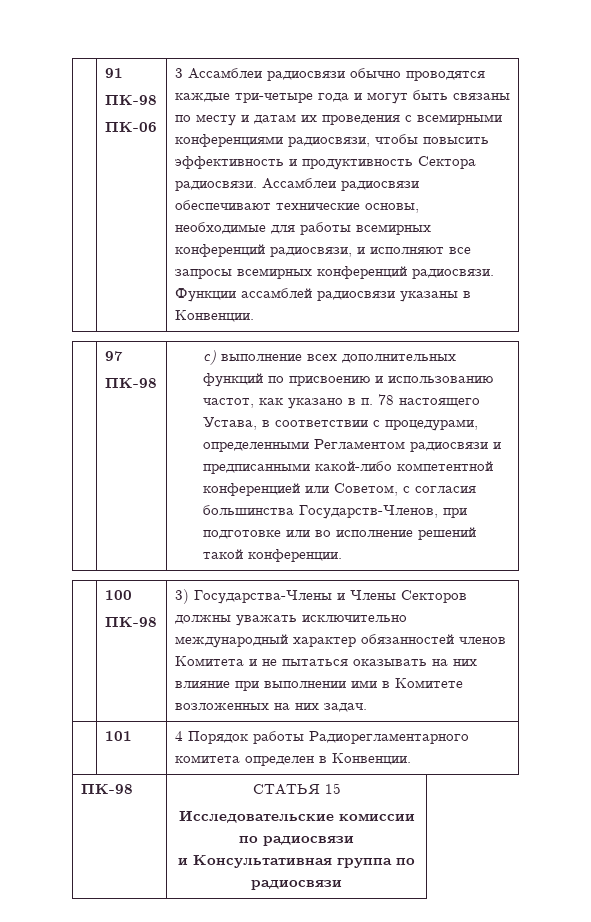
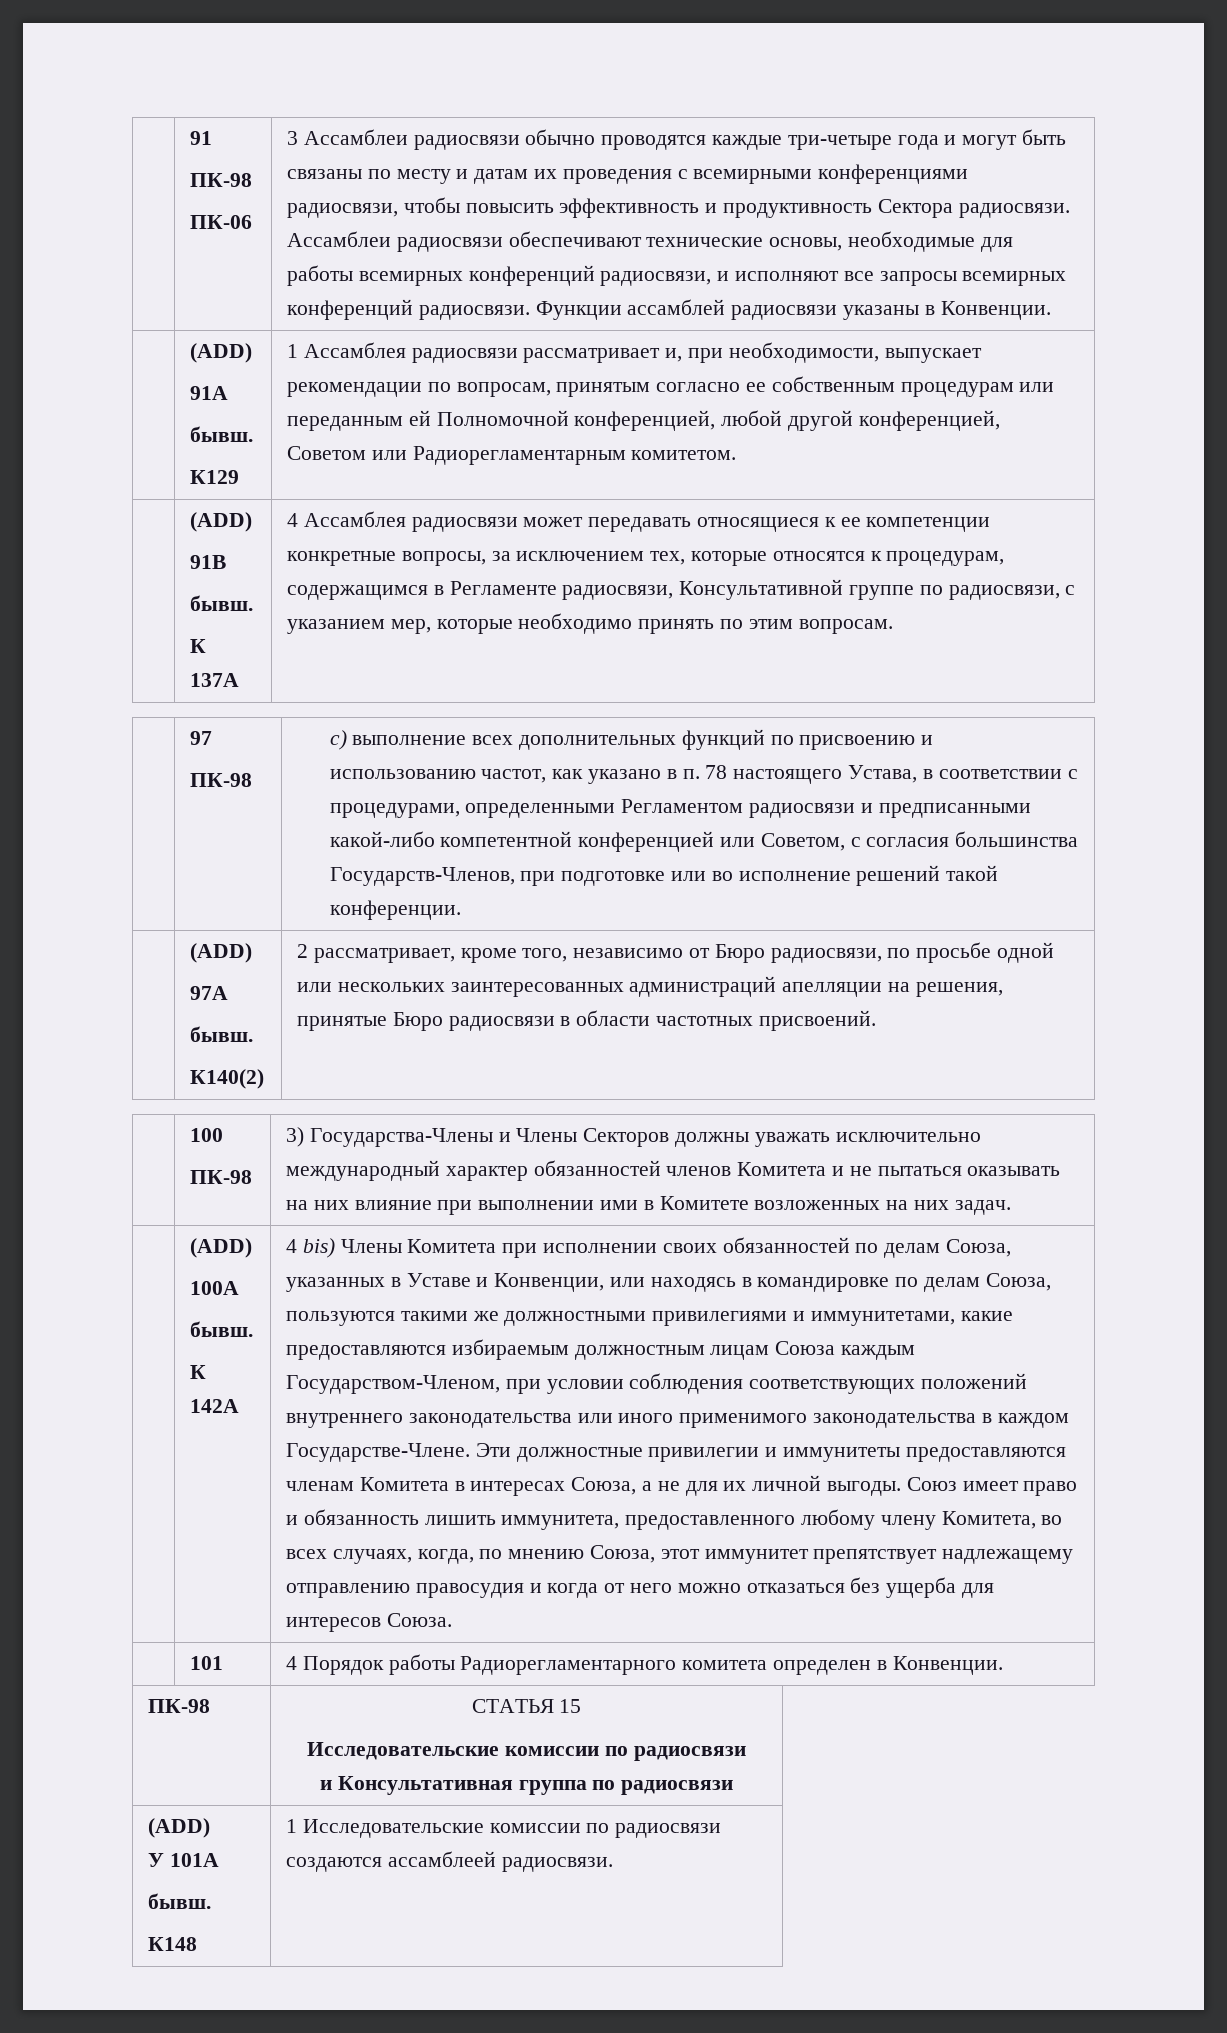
(254, 316) none -> [189,343,252,363] [189,386,228,400] [189,426,253,442] [189,470,239,484] [286,342,982,363] [286,376,1055,397] [286,410,1000,431] [286,446,737,465] [189,512,252,532] [189,555,226,569] [189,595,253,611] [189,639,206,653] [189,673,239,687] [286,511,991,532] [286,551,1005,566] [286,579,1076,600] [286,613,893,634] // | (ADD) // 91A // бывш. // К129 | 1 Ассамблея радиосвязи рассматривает и, при необходимости, выпускает рекомендации по вопросам, принятым согласно ее собственным процедурам или переданным ей Полномочной конференцией, любой другой конференцией, Советом или Радиорегламентарным комитетом. // | (ADD) // 91B // бывш. // К 137A | 4 Ассамблея радиосвязи может передавать относящиеся к ее компетенции конкретные вопросы, за исключением тех, которые относятся к процедурам, содержащимся в Регламенте радиосвязи, Консультативной группе по радиосвязи, с указанием мер, которые необходимо принять по этим вопросам.
(343, 555) none -> [189,943,252,963] [189,986,228,1000] [189,1026,253,1042] [189,1069,264,1089] [296,942,1054,963] [296,976,1003,997] [296,1010,876,1031] // | (ADD) // 97A // бывш. // К140(2) | 2 рассматривает, кроме того, независимо от Бюро радиосвязи, по просьбе одной или нескольких заинтересованных администраций апелляции на решения, принятые Бюро радиосвязи в области частотных присвоений.
(367, 707) none -> [189,1238,252,1258] [189,1281,239,1295] [189,1321,253,1337] [189,1365,206,1379] [189,1399,239,1413] [285,1237,1011,1258] [285,1273,1051,1292] [285,1311,1013,1326] [285,1339,915,1360] [285,1373,1027,1394] [285,1413,1069,1428] [285,1443,1066,1462] [285,1475,1078,1496] [285,1509,1063,1530] [285,1545,1074,1564] [285,1577,994,1598] [285,1613,452,1632] // | (ADD) // 100A // бывш. // К 142A | 4 bis) Члены Комитета при исполнении своих обязанностей по делам Союза, указанных в Уставе и Конвенции, или находясь в командировке по делам Союза, пользуются такими же должностными привилегиями и иммунитетами, какие предоставляются избираемым должностным лицам Союза каждым Государством-Членом, при условии соблюдения соответствующих положений внутреннего законодательства или иного применимого законодательства в каждом Государстве-Члене. Эти должностные привилегии и иммунитеты предоставляются членам Комитета в интересах Союза, а не для их личной выгоды. Союз имеет право и обязанность лишить иммунитета, предоставленного любому члену Комитета, во всех случаях, когда, по мнению Союза, этот иммунитет препятствует надлежащему отправлению правосудия и когда от него можно отказаться без ущерба для интересов Союза.
(342, 885) none -> [147,1818,210,1838] [147,1853,219,1867] [147,1893,211,1909] [147,1937,197,1951] [285,1819,722,1838] [285,1851,613,1872] // (ADD) // У 101A // бывш. // К148 | 1 Исследовательские комиссии по радиосвязи создаются ассамблеей радиосвязи.

